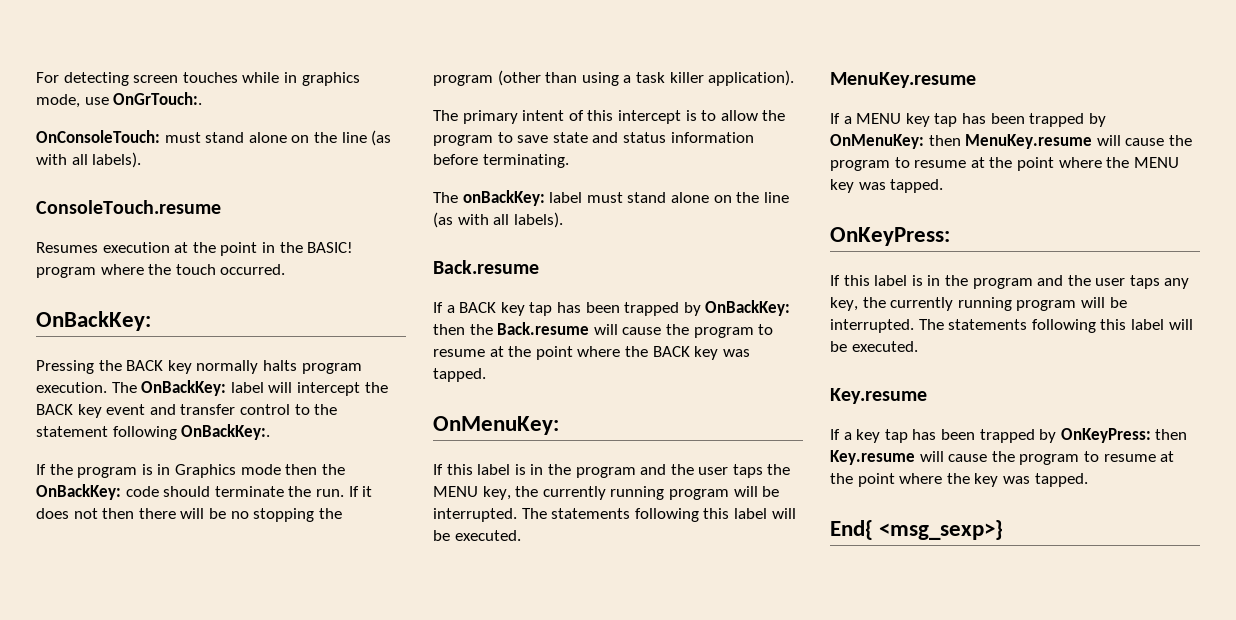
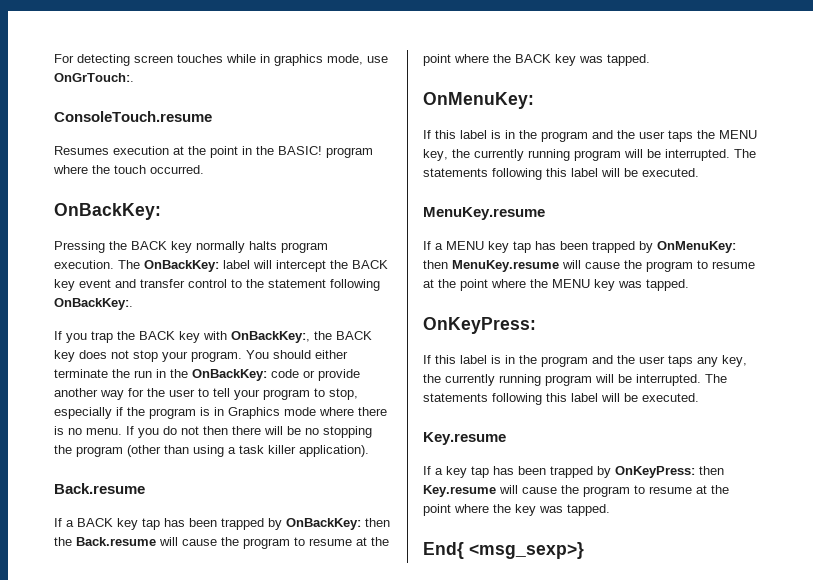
[36,130,392,146] [36,152,142,168] // OnConsoleTouch: must stand alone on the line (as with all labels). -> (134, 77) none
(46, 469) none -> [66,331,372,343] [54,350,348,362] [54,369,360,381] [54,388,358,400] [54,407,123,419] you trap the BACK key with OnBackKey:, the BACK key does not stop your program. You should either terminate the run in the OnBackKey: code or provide another way for the user to tell your program to stop, especially if
[285,464,345,475] [36,484,373,500] [36,508,69,519] then the OnBackKey: code should terminate the run. If it does -> [319,407,387,416] [54,426,177,438] where there is no menu. If you do
[433,110,786,124] [433,132,754,146] [433,154,569,168] [433,190,789,206] [433,212,563,228] // The primary intent of this intercept is to allow the program to save state and status information before terminating. // The onBackKey: label must stand alone on the line (as with all labels). -> (369, 451) none

